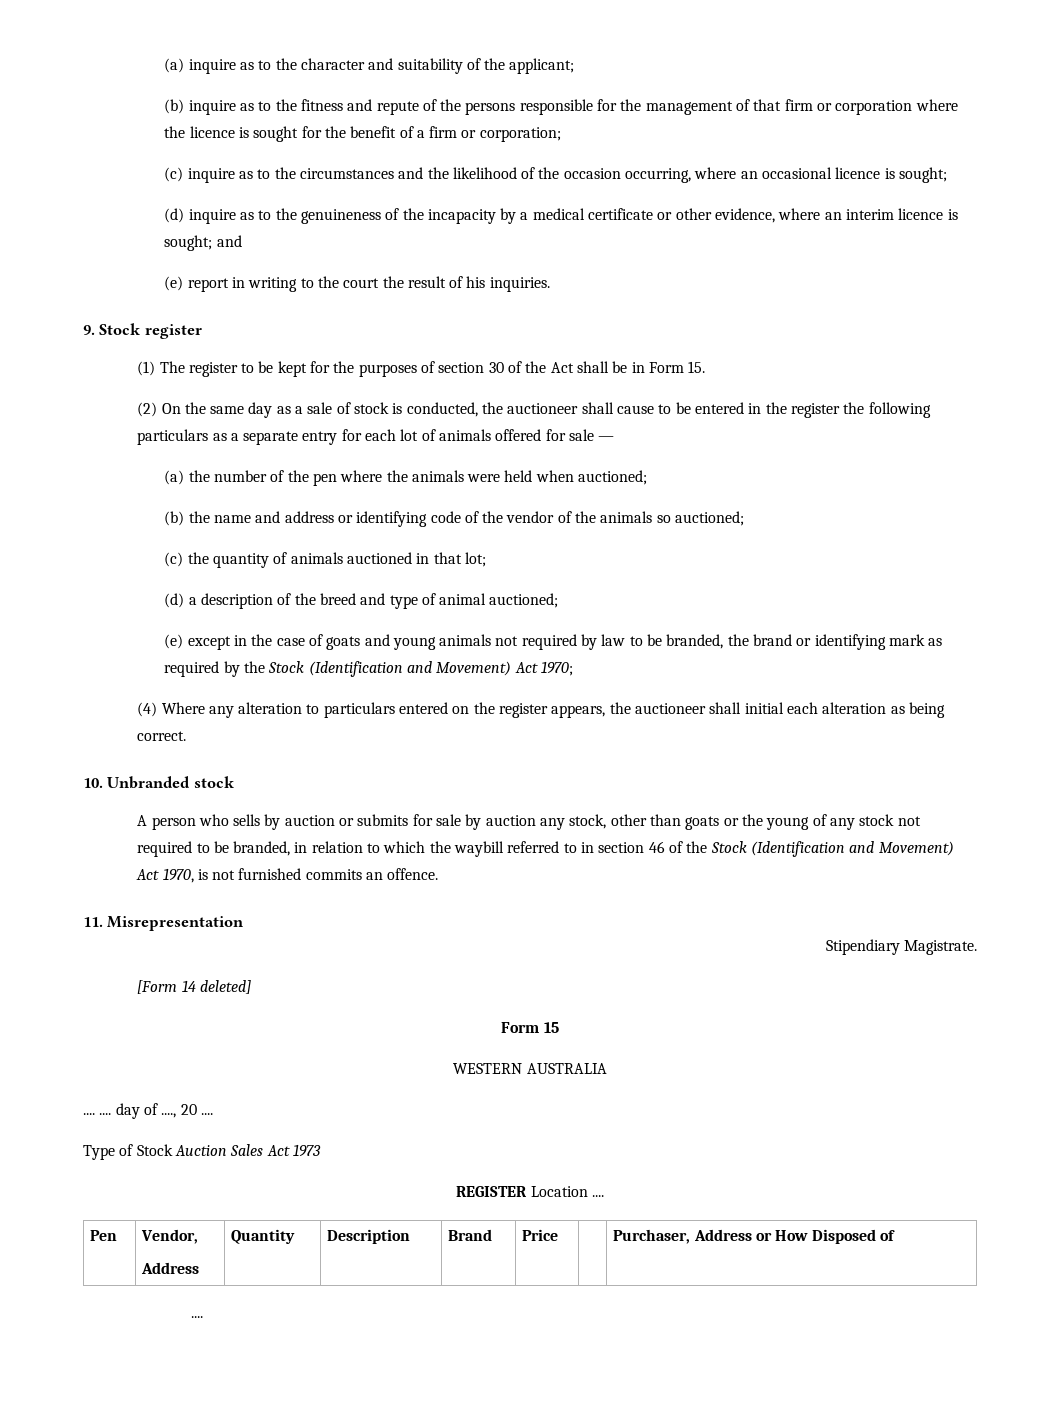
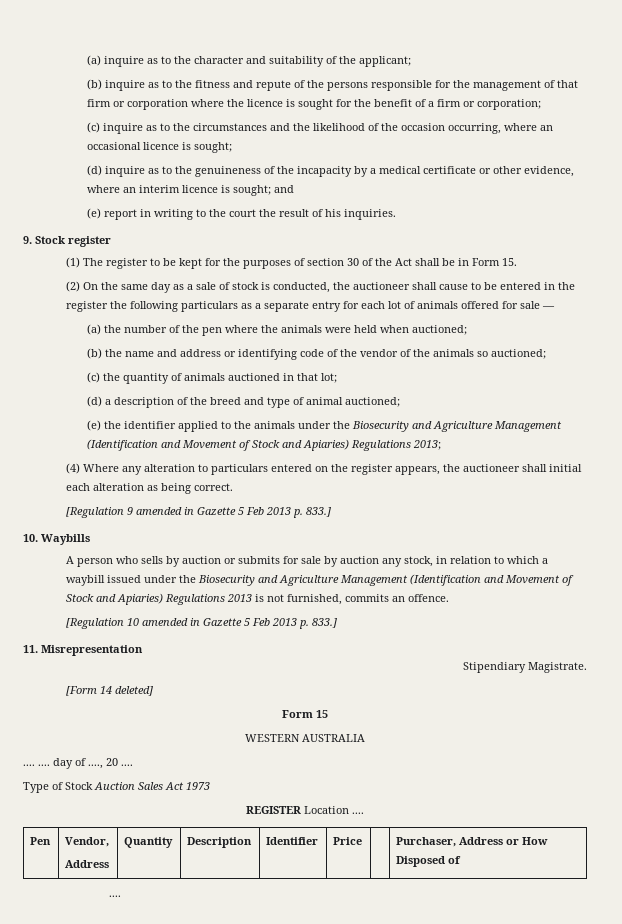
[187,634,943,650] [164,661,573,677] except in the case of goats and young animals not required by law to be branded, the brand or identifying mark as required by the Stock (Identification and Movement) Act 1970; -> [104,421,563,432] [87,439,442,451] the identifier applied to the animals under the Biosecurity and Agriculture Management (Identification and Movement of Stock and Apiaries) Regulations 2013;
(187, 736) none -> [65,507,331,518] // [Regulation 9 amended in Gazette 5 Feb 2013 p. 833.]
[107,776,234,789] Unbranded stock -> [41,534,90,545] Waybills
[610,814,921,830] [137,841,954,857] [136,868,194,883] other than goats or the young of any stock not required to be branded, in relation to which the waybill referred to in section 46 of the Stock (Identification and Movement) Act 1970, -> [435,556,548,564] [65,574,574,586] [65,593,252,605] in relation to which a waybill issued under the Biosecurity and Agriculture Management (Identification and Movement of Stock and Apiaries) Regulations 2013
[238,868,302,880] furnished -> [286,594,342,605] furnished,
(439, 874) none -> [65,618,337,629] // [Regulation 10 amended in Gazette 5 Feb 2013 p. 833.]
[448,1229,493,1241] Brand -> [266,837,319,845] Identifier

